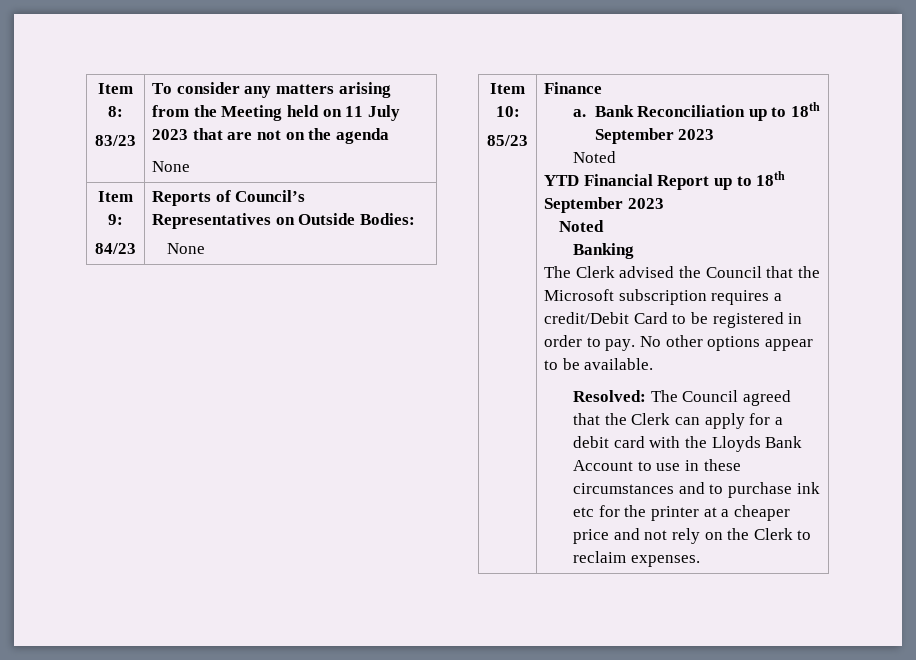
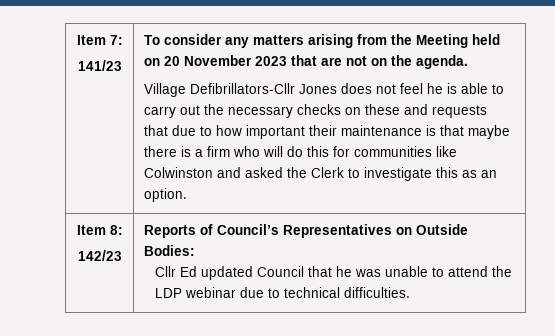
[98,83,133,94] [108,106,123,117] [95,135,136,146] Item 8: // 83/23 -> [76,35,123,45] [77,60,122,71] Item 7: // 141/23
[345,105,400,121] 11 July -> [164,55,253,66] 20 November
[335,128,389,144] [152,161,191,172] [98,191,133,202] [108,214,123,225] [95,243,136,254] agenda // None // Item 9: // 84/23 -> [416,55,469,69] [144,83,505,97] [144,104,488,118] [144,125,511,139] [144,146,458,157] [144,167,498,181] [144,188,188,202] [76,225,123,235] [77,250,122,261] agenda. // Village Defibrillators-Cllr Jones does not feel he is able to carry out the necessary checks on these and requests that due to how important their maintenance is that maybe there is a firm who will do this for communities like Colwinston and asked the Clerk to investigate this as an option. // Item 8: // 142/23
[166,243,205,254] [490,83,525,94] [495,106,520,117] [487,135,528,146] [544,82,603,94] [573,102,821,121] [594,128,715,144] [573,151,617,163] [544,171,786,190] [544,197,664,213] [558,220,604,232] [573,243,635,259] [544,266,820,278] [544,289,782,305] [544,312,803,328] [544,335,813,351] [544,358,654,370] [573,390,791,406] [573,413,783,429] [573,436,803,452] [573,459,741,471] [573,482,820,498] [573,505,790,521] [573,528,812,544] [573,551,700,567] None // Item 10: // 85/23 | Finance // a. Bank Reconciliation up to 18th September 2023 // Noted // YTD Financial Report up to 18th September 2023 // Noted // Banking // The Clerk advised the Council that the Microsoft subscription requires a credit/Debit Card to be registered in order to pay. No other options appear to be available. // Resolved: The Council agreed that the Clerk can apply for a debit card with the Lloyds Bank Account to use in these circumstances and to purchase ink etc for the printer at a cheaper price and not rely on the Clerk to reclaim expenses. -> [154,266,512,280] [154,287,410,298] Cllr Ed updated Council that he was unable to attend the LDP webinar due to technical difficulties.

